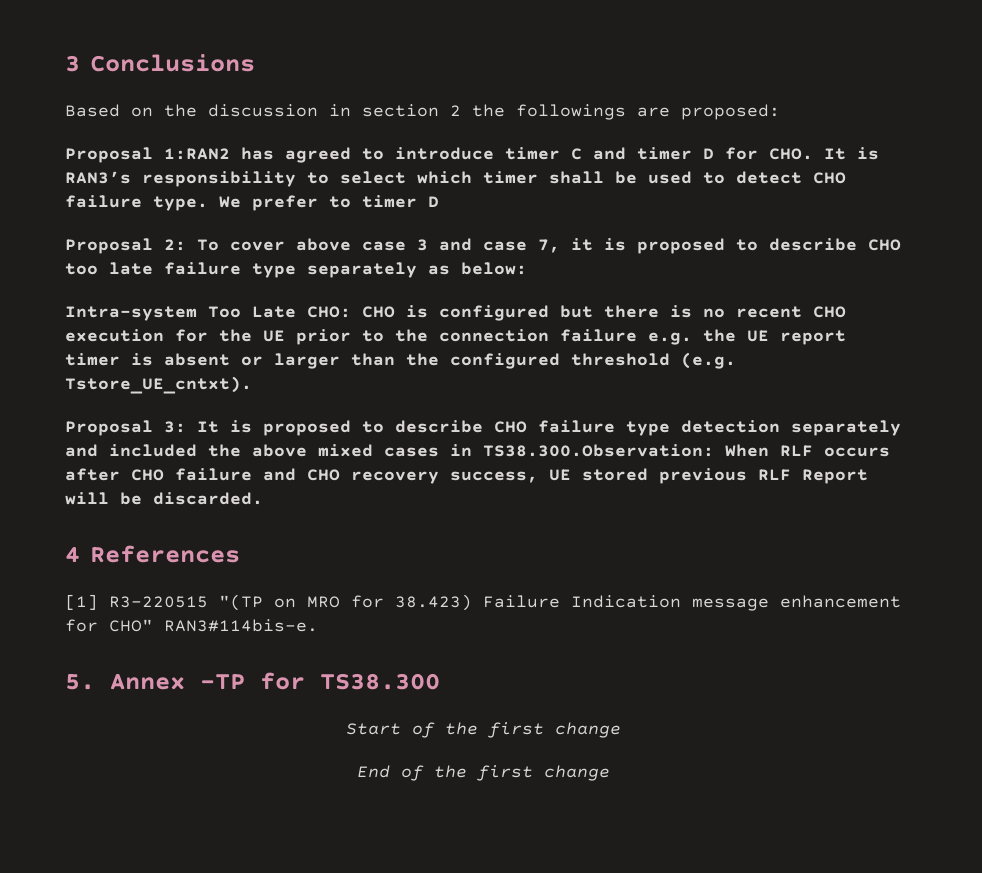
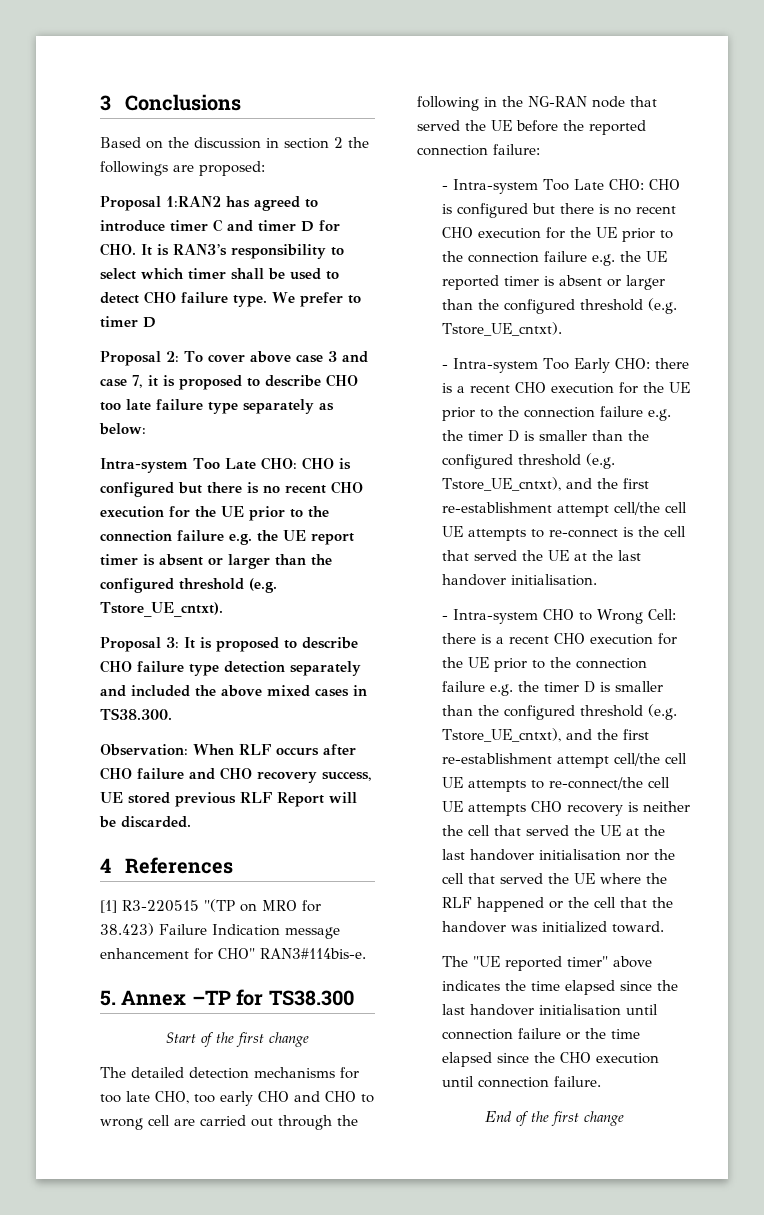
[483,444,714,457] TS38.300.Observation: -> [100,708,172,720] [100,744,188,756] TS38.300. // Observation:
(621, 730) none -> [100,1067,359,1079] [100,1091,374,1106] [100,1115,358,1130] [417,96,657,111] [417,120,646,135] [417,144,540,156] [441,179,680,194] [441,203,676,218] [441,227,673,242] [441,251,667,266] [441,275,665,290] [441,298,677,314] [441,322,562,336] [441,358,689,373] [441,382,690,394] [441,406,671,421] [441,430,649,442] [441,453,615,469] [441,477,649,491] [441,502,687,517] [441,526,686,541] [441,550,641,561] [441,574,597,586] [441,609,676,624] [441,633,677,645] [441,657,647,672] [441,681,663,696] [441,704,677,720] [441,728,649,742] [441,753,687,768] [441,777,670,792] [441,801,690,816] [441,825,665,836] [441,849,675,861] [441,873,667,884] [441,897,673,912] [441,921,664,933] [441,956,652,971] [441,980,678,995] [441,1004,658,1016] [441,1028,640,1040] [441,1052,659,1067] [441,1076,601,1088] // The detailed detection mechanisms for too late CHO, too early CHO and CHO to wrong cell are carried out through the following in the NG-RAN node that served the UE before the reported connection failure: // - Intra-system Too Late CHO: CHO is configured but there is no recent CHO execution for the UE prior to the connection failure e.g. the UE reported timer is absent or larger than the configured threshold (e.g. Tstore_UE_cntxt). // - Intra-system Too Early CHO: there is a recent CHO execution for the UE prior to the connection failure e.g. the timer D is smaller than the configured threshold (e.g. Tstore_UE_cntxt), and the first re-establishment attempt cell/the cell UE attempts to re-connect is the cell that served the UE at the last handover initialisation. // - Intra-system CHO to Wrong Cell: there is a recent CHO execution for the UE prior to the connection failure e.g. the timer D is smaller than the configured threshold (e.g. Tstore_UE_cntxt), and the first re-establishment attempt cell/the cell UE attempts to re-connect/the cell UE attempts CHO recovery is neither the cell that served the UE at the last handover initialisation nor the cell that served the UE where the RLF happened or the cell that the handover was initialized toward. // The "UE reported timer" above indicates the time elapsed since the last handover initialisation until connection failure or the time elapsed since the CHO execution until connection failure.

